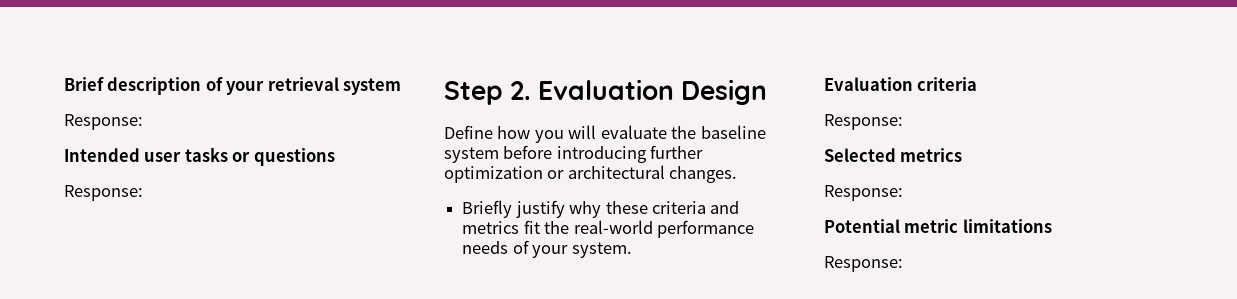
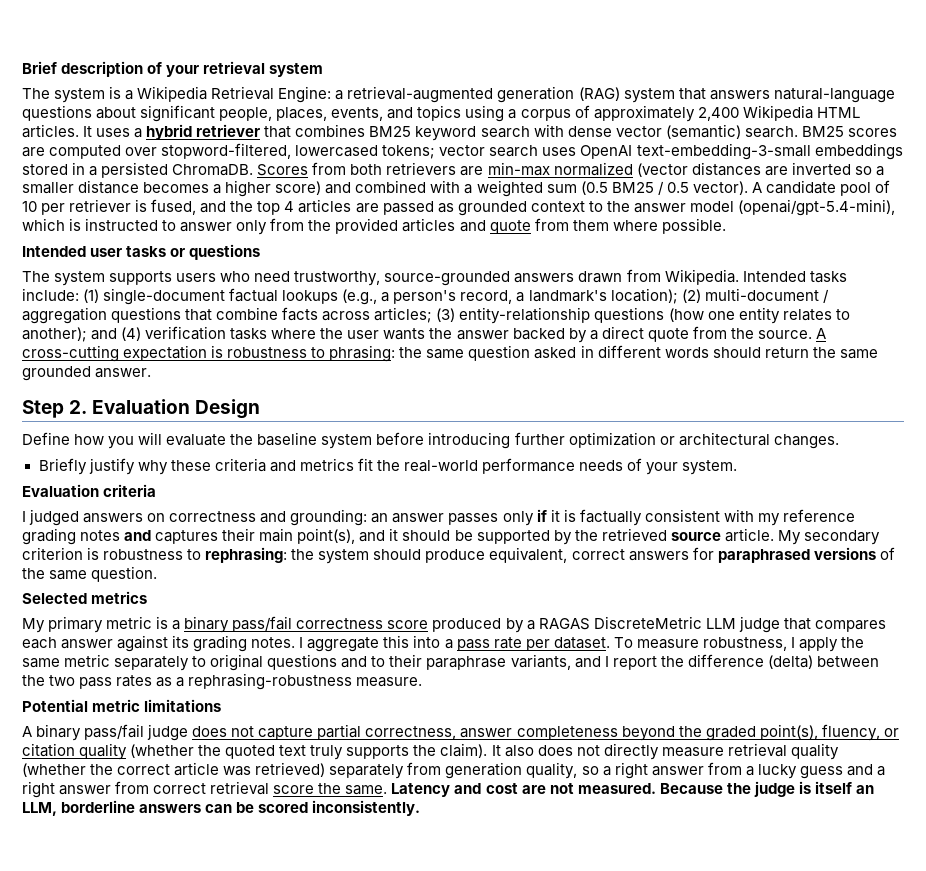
[64,114,143,130] Response: -> [22,86,895,103] [22,105,860,122] [22,124,897,141] [22,143,903,160] [22,162,884,178] [22,180,890,197] [22,199,895,216] [22,218,726,235] The system is a Wikipedia Retrieval Engine: a retrieval-augmented generation (RAG) system that answers natural-language questions about significant people, places, events, and topics using a corpus of approximately 2,400 Wikipedia HTML articles. It uses a hybrid retriever that combines BM25 keyword search with dense vector (semantic) search. BM25 scores are computed over stopword-filtered, lowercased tokens; vector search uses OpenAI text-embedding-3-small embeddings stored in a persisted ChromaDB. Scores from both retrievers are min-max normalized (vector distances are inverted so a smaller distance becomes a higher score) and combined with a weighted sum (0.5 BM25 / 0.5 vector). A candidate pool of 10 per retriever is fused, and the top 4 articles are passed as grounded context to the answer model (openai/gpt-5.4-mini), which is instructed to answer only from the provided articles and quote from them where possible.
[64,185,143,201] Response: -> [22,269,847,286] [22,288,829,305] [22,307,850,324] [22,326,826,343] [22,345,878,362] [22,366,152,381] The system supports users who need trustworthy, source-grounded answers drawn from Wikipedia. Intended tasks include: (1) single-document factual lookups (e.g., a person's record, a landmark's location); (2) multi-document / aggregation questions that combine facts across articles; (3) entity-relationship questions (how one entity relates to another); and (4) verification tasks where the user wants the answer backed by a direct quote from the source. A cross-cutting expectation is robustness to phrasing: the same question asked in different words should return the same grounded answer.
[824,114,903,130] [824,148,963,162] [824,185,903,201] [824,219,1052,233] [824,256,903,272] Response: // Selected metrics // Response: // Potential metric limitations // Response: -> [22,509,855,526] [22,528,880,545] [22,547,895,564] [22,566,158,582] [22,591,148,604] [22,616,886,633] [22,635,864,652] [22,654,879,671] [22,673,423,690] [22,699,222,712] [22,724,899,741] [22,743,839,760] [22,762,885,779] [22,781,874,798] [22,800,421,816] I judged answers on correctness and grounding: an answer passes only if it is factually consistent with my reference grading notes and captures their main point(s), and it should be supported by the retrieved source article. My secondary criterion is robustness to rephrasing: the system should produce equivalent, correct answers for paraphrased versions of the same question. // Selected metrics // My primary metric is a binary pass/fail correctness score produced by a RAGAS DiscreteMetric LLM judge that compares each answer against its grading notes. I aggregate this into a pass rate per dataset. To measure robustness, I apply the same metric separately to original questions and to their paraphrase variants, and I report the difference (delta) between the two pass rates as a rephrasing-robustness measure. // Potential metric limitations // A binary pass/fail judge does not capture partial correctness, answer completeness beyond the graded point(s), fluency, or citation quality (whether the quoted text truly supports the claim). It also does not directly measure retrieval quality (whether the correct article was retrieved) separately from generation quality, so a right answer from a lucky guess and a right answer from correct retrieval score the same. Latency and cost are not measured. Because the judge is itself an LLM, borderline answers can be scored inconsistently.

